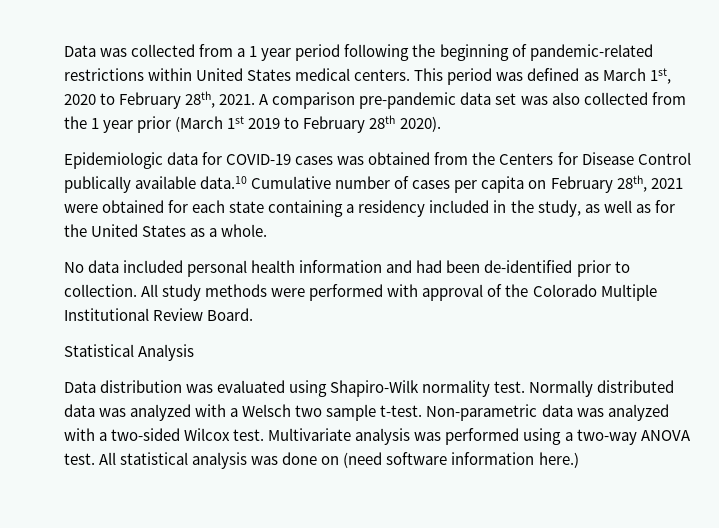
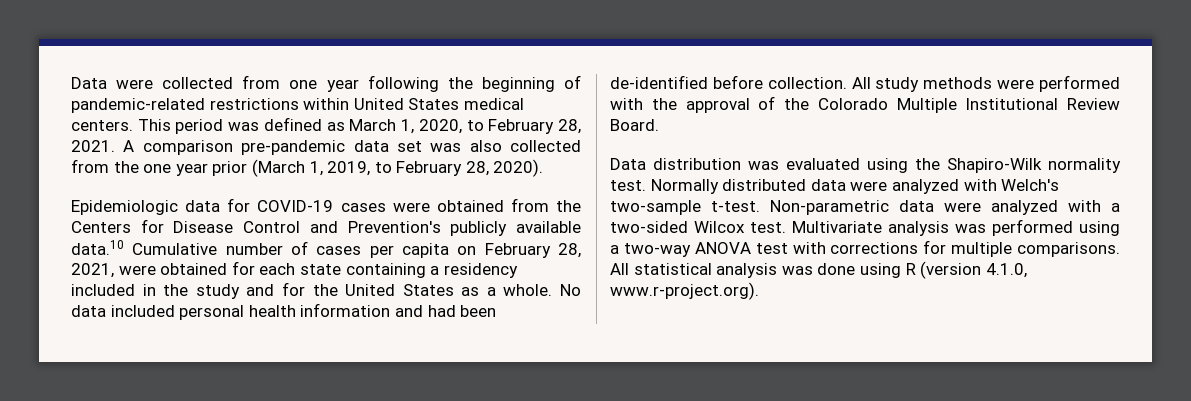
[64,44,341,61] Data was collected from a 1 year period -> [71,75,359,92] Data were collected from one year
[649,68,671,84] [64,91,216,109] 1st, 2020 to February 28th, -> [401,119,582,134] 1, 2020, to February 28,
[91,118,100,129] 1 -> [143,164,172,173] one
[227,115,396,133] 1st 2019 to February 28th -> [309,161,489,176] 1, 2019, to February 28,
[337,156,365,165] was -> [392,202,430,212] were
[64,176,131,193] publically -> [309,221,508,236] and Prevention's publicly
[616,175,683,192] 28th, 2021 -> [558,243,581,258] [71,263,114,278] 28, 2021,
[537,200,651,217] study, as well as -> [195,284,275,299] study and
(268, 230) // -> (553, 290) none
[576,260,630,277] prior to -> [712,75,763,89] before
(419, 290) none -> [651,98,677,110] the
[64,344,195,361] // Statistical Analysis -> (659, 125) none
(328, 388) none -> [915,158,940,170] the
[99,404,377,421] was analyzed with a Welsch two sample -> [850,179,1060,194] [610,200,701,215] were analyzed with Welch's two-sample
[576,408,604,417] was -> [944,202,981,212] were
[64,453,95,465] test. -> [755,240,1120,257] test with corrections for multiple comparisons.
[321,452,579,468] on (need software information here.) -> [859,261,1027,279] [610,282,759,300] using R (version 4.1.0, www.r-project.org).

